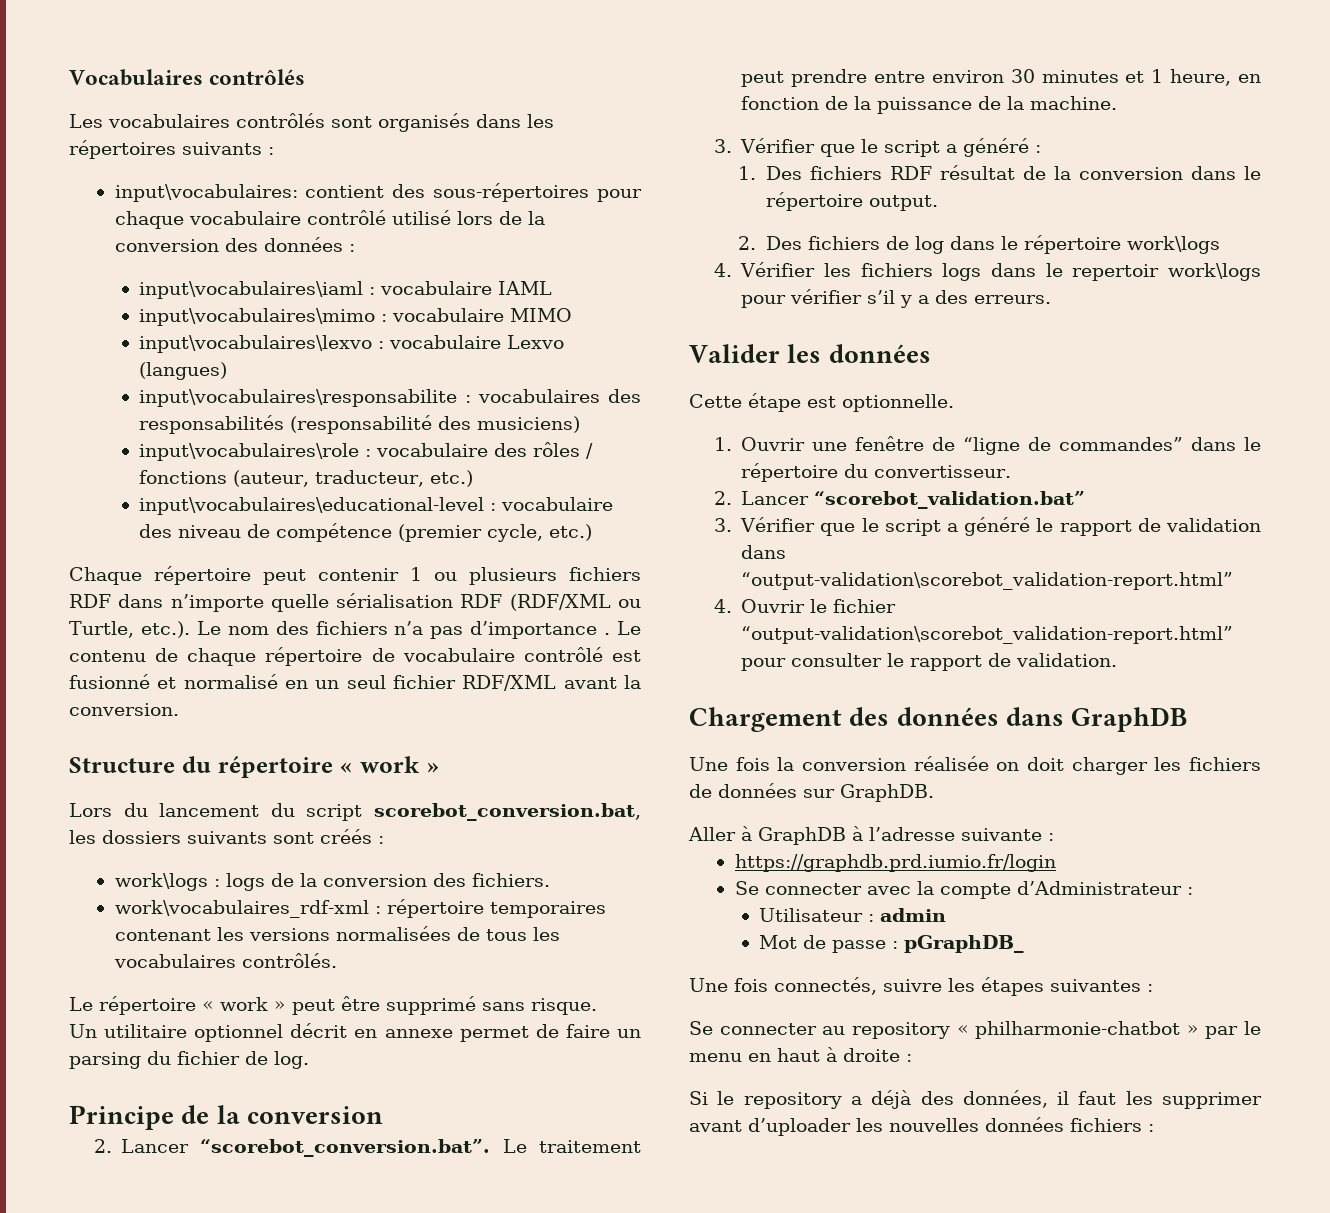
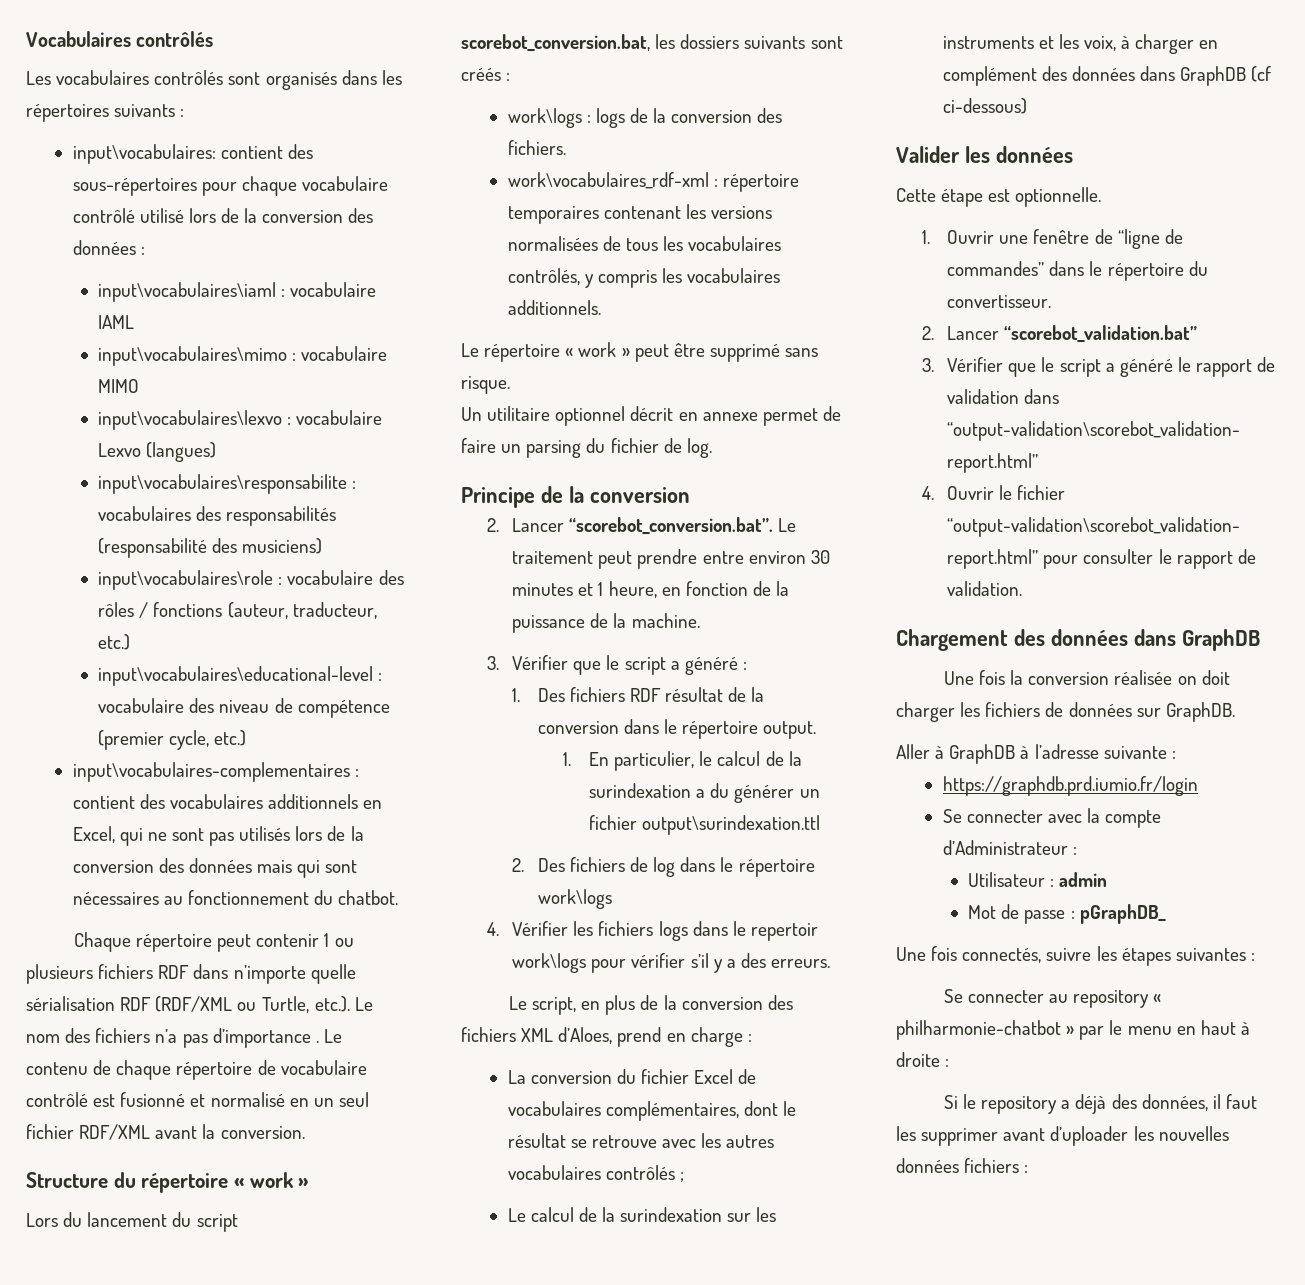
(593, 532) none -> [72,762,359,782] [72,794,383,809] [72,826,364,846] [72,858,358,878] [72,890,399,905] // input\vocabulaires-complementaires : contient des vocabulaires additionnels en Excel, qui ne sont pas utilisés lors de la conversion des données mais qui sont nécessaires au fonctionnement du chatbot.
[241,953,337,968] contrôlés. -> [507,268,781,288] [507,300,601,315] contrôlés, y compris les vocabulaires additionnels.
(938, 203) none -> [563,751,802,771] [589,783,820,803] [589,815,821,835] // 1. En particulier, le calcul de la surindexation a du générer un fichier output\surindexation.ttl
(1052, 299) none -> [508,995,793,1015] [461,1027,752,1047] [507,1069,757,1084] [507,1101,796,1121] [507,1133,775,1148] [507,1165,684,1182] [507,1207,777,1222] [942,34,1219,54] [942,66,1272,86] [942,98,1027,114] // Le script, en plus de la conversion des fichiers XML d’Aloes, prend en charge : // La conversion du fichier Excel de vocabulaires complémentaires, dont le résultat se retrouve avec les autres vocabulaires contrôlés ; // Le calcul de la surindexation sur les instruments et les voix, à charger en complément des données dans GraphDB (cf ci-dessous)

